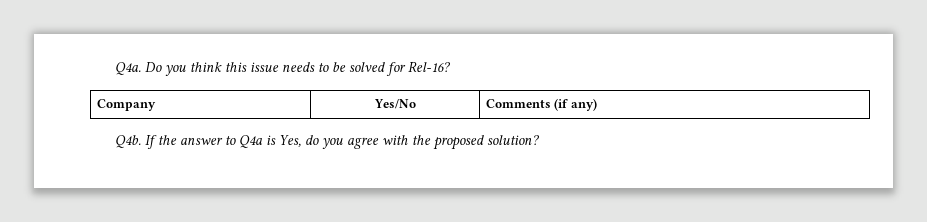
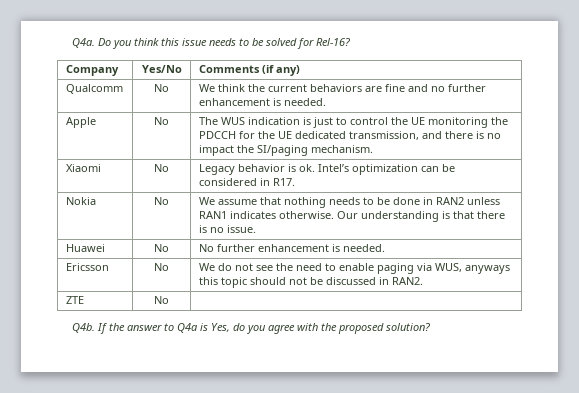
(597, 104) none -> [65,84,123,94] [154,84,169,92] [198,84,486,92] [198,98,326,106] [65,117,96,128] [154,117,169,125] [198,117,508,128] [198,131,501,140] [198,145,373,156] [65,164,101,172] [154,164,169,172] [198,164,455,175] [198,178,295,186] [65,197,96,205] [154,197,169,205] [198,197,500,208] [198,211,505,222] [198,225,256,233] [65,244,105,252] [154,244,169,252] [198,244,385,252] [65,263,109,271] [154,263,169,271] [198,263,510,274] [198,277,423,288] [65,296,84,304] [154,296,169,304] // Qualcomm | No | We think the current behaviors are fine and no further enhancement is needed. // Apple | No | The WUS indication is just to control the UE monitoring the PDCCH for the UE dedicated transmission, and there is no impact the SI/paging mechanism. // Xiaomi | No | Legacy behavior is ok. Intel’s optimization can be considered in R17. // Nokia | No | We assume that nothing needs to be done in RAN2 unless RAN1 indicates otherwise. Our understanding is that there is no issue. // Huawei | No | No further enhancement is needed. // Ericsson | No | We do not see the need to enable paging via WUS, anyways this topic should not be discussed in RAN2. // ZTE | No |

